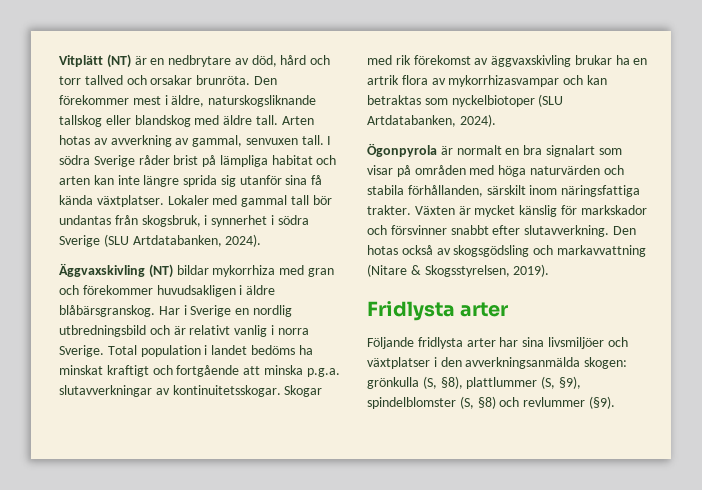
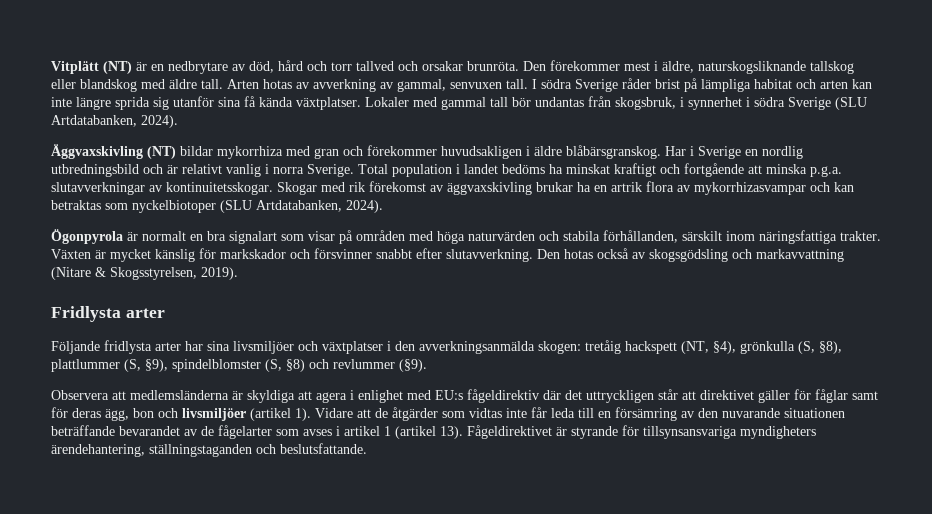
(628, 363) none -> [585,340,736,354] tretåig hackspett (NT, §4),
(615, 402) none -> [51,389,878,403] [51,407,845,421] [51,425,816,439] [51,443,367,457] // Observera att medlemsländerna är skyldiga att agera i enlighet med EU:s fågeldirektiv där det uttryckligen står att direktivet gäller för fåglar samt för deras ägg, bon och livsmiljöer (artikel 1). Vidare att de åtgärder som vidtas inte får leda till en försämring av den nuvarande situationen beträffande bevarandet av de fågelarter som avses i artikel 1 (artikel 13). Fågeldirektivet är styrande för tillsynsansvariga myndigheters ärendehantering, ställningstaganden och beslutsfattande.

